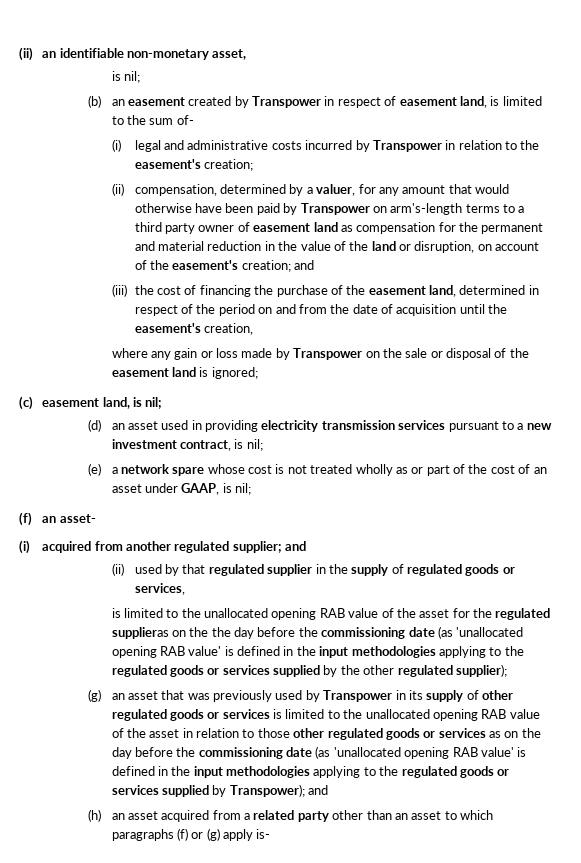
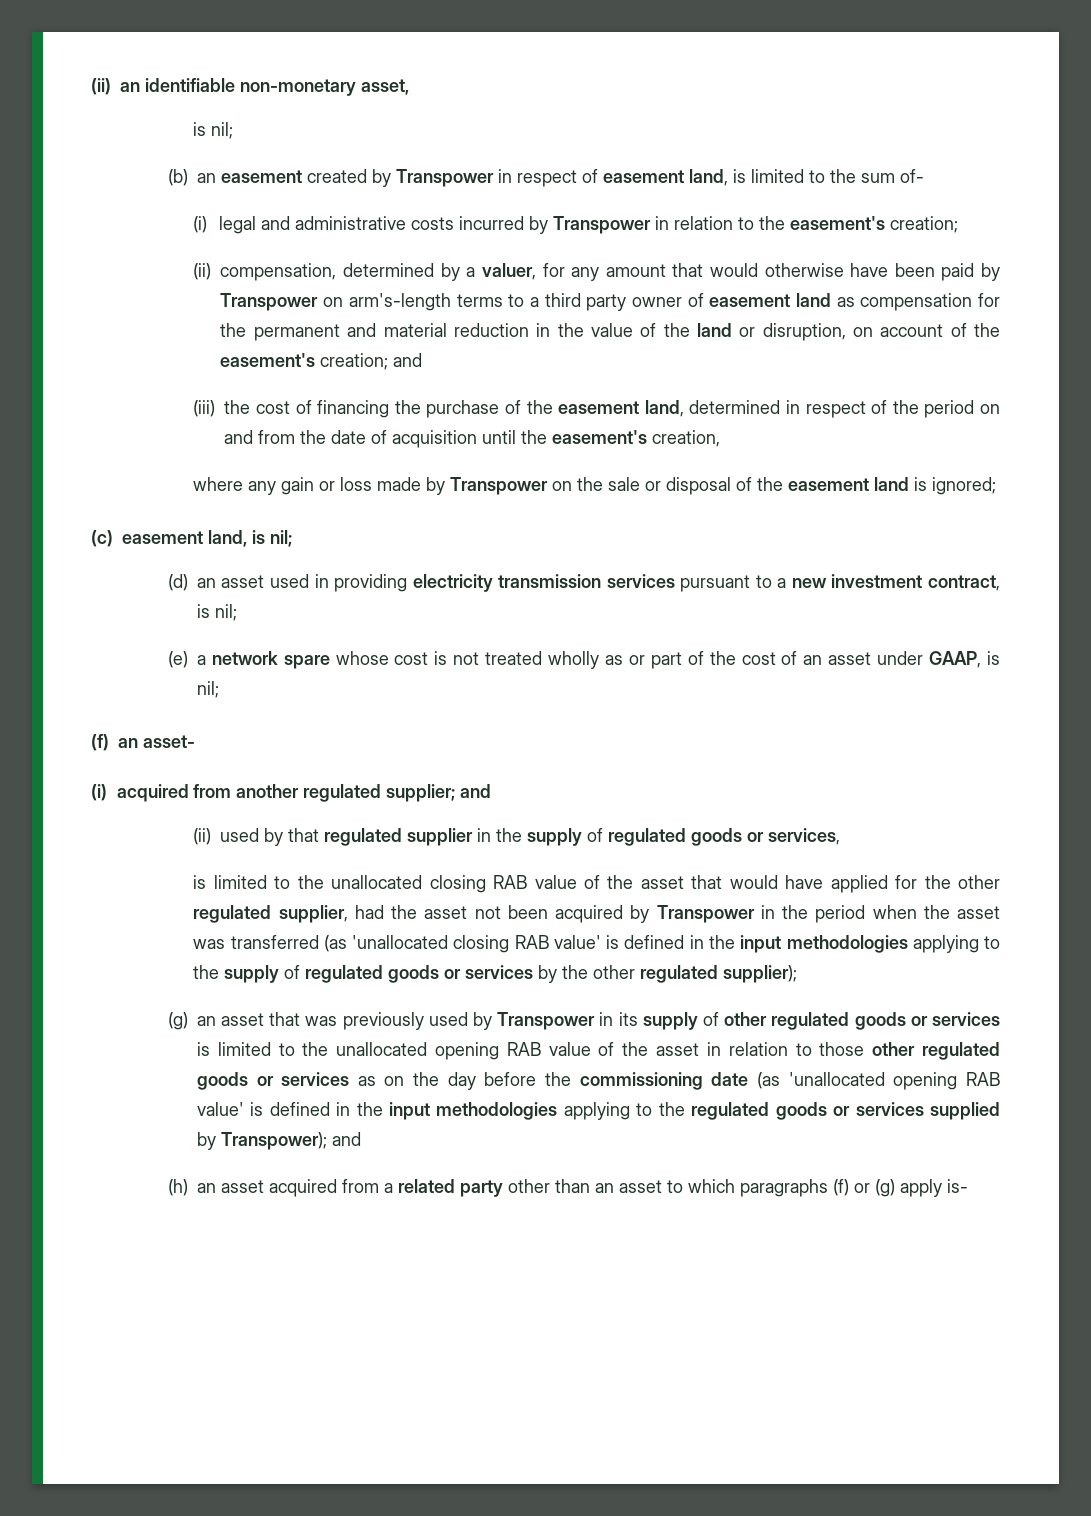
[271,608,551,620] [111,626,524,639] [111,646,157,658] opening RAB value of the asset for the regulated supplieras on the the day before the commissioning date (as 'unallocated opening -> [429,875,1000,893] [193,905,1000,923] [193,935,510,953] closing RAB value of the asset that would have applied for the other regulated supplier, had the asset not been acquired by Transpower in the period when the asset was transferred (as 'unallocated closing
[111,665,321,677] regulated goods or services supplied -> [224,965,534,983] supply of regulated goods or services

